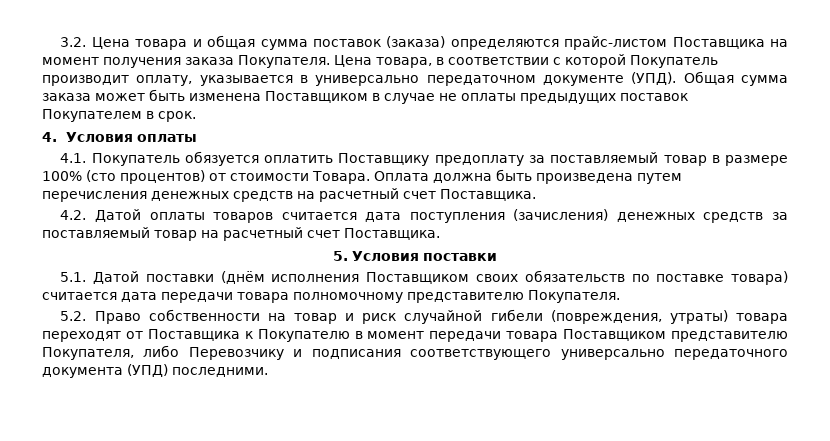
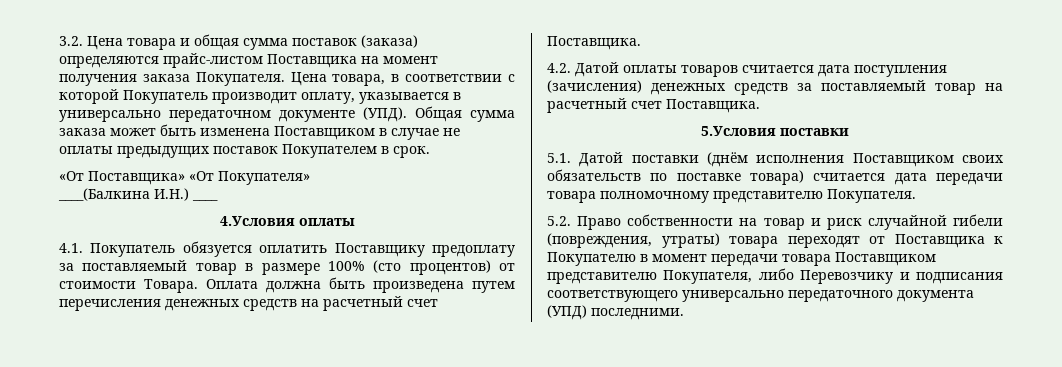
[42,132,133,142] 4. Условия -> [59,171,310,185] [58,188,218,201] [219,216,295,226] «От Поставщика» «От Покупателя» // ____(Балкина И.Н.) ____ // 4.Условия
[333,251,419,261] 5. Условия -> [701,126,776,136] 5.Условия

